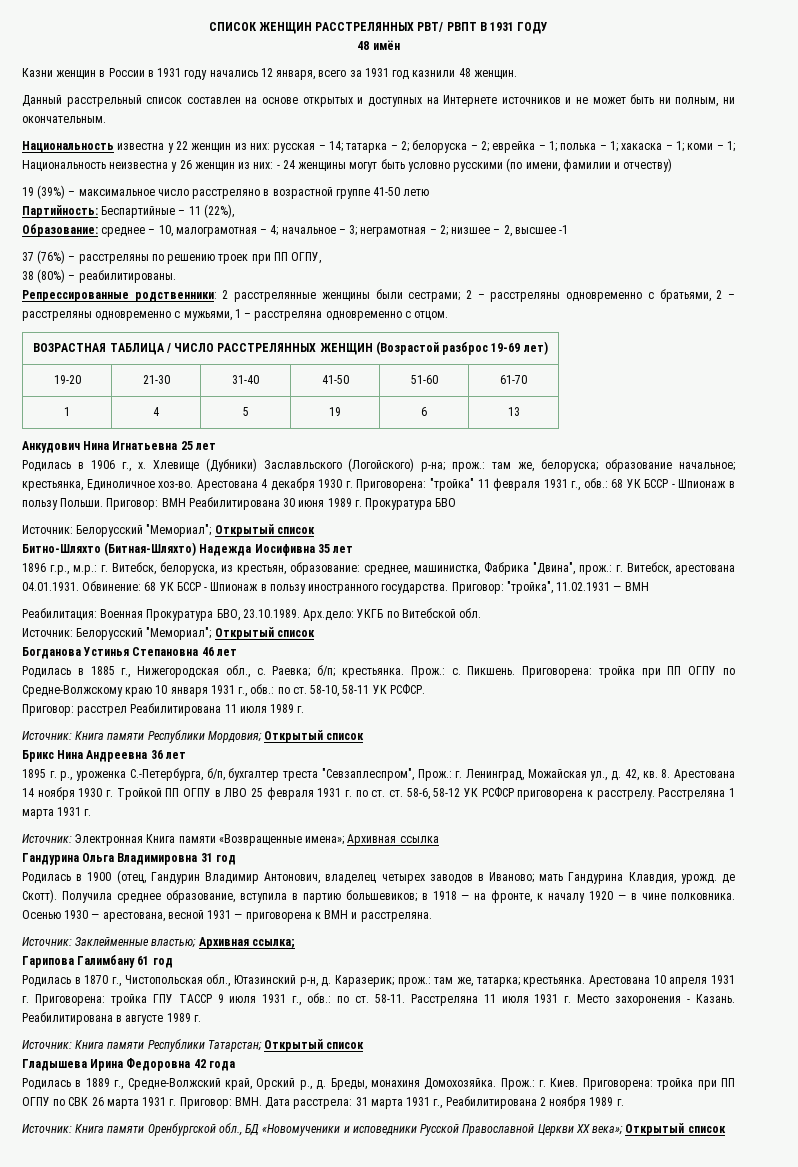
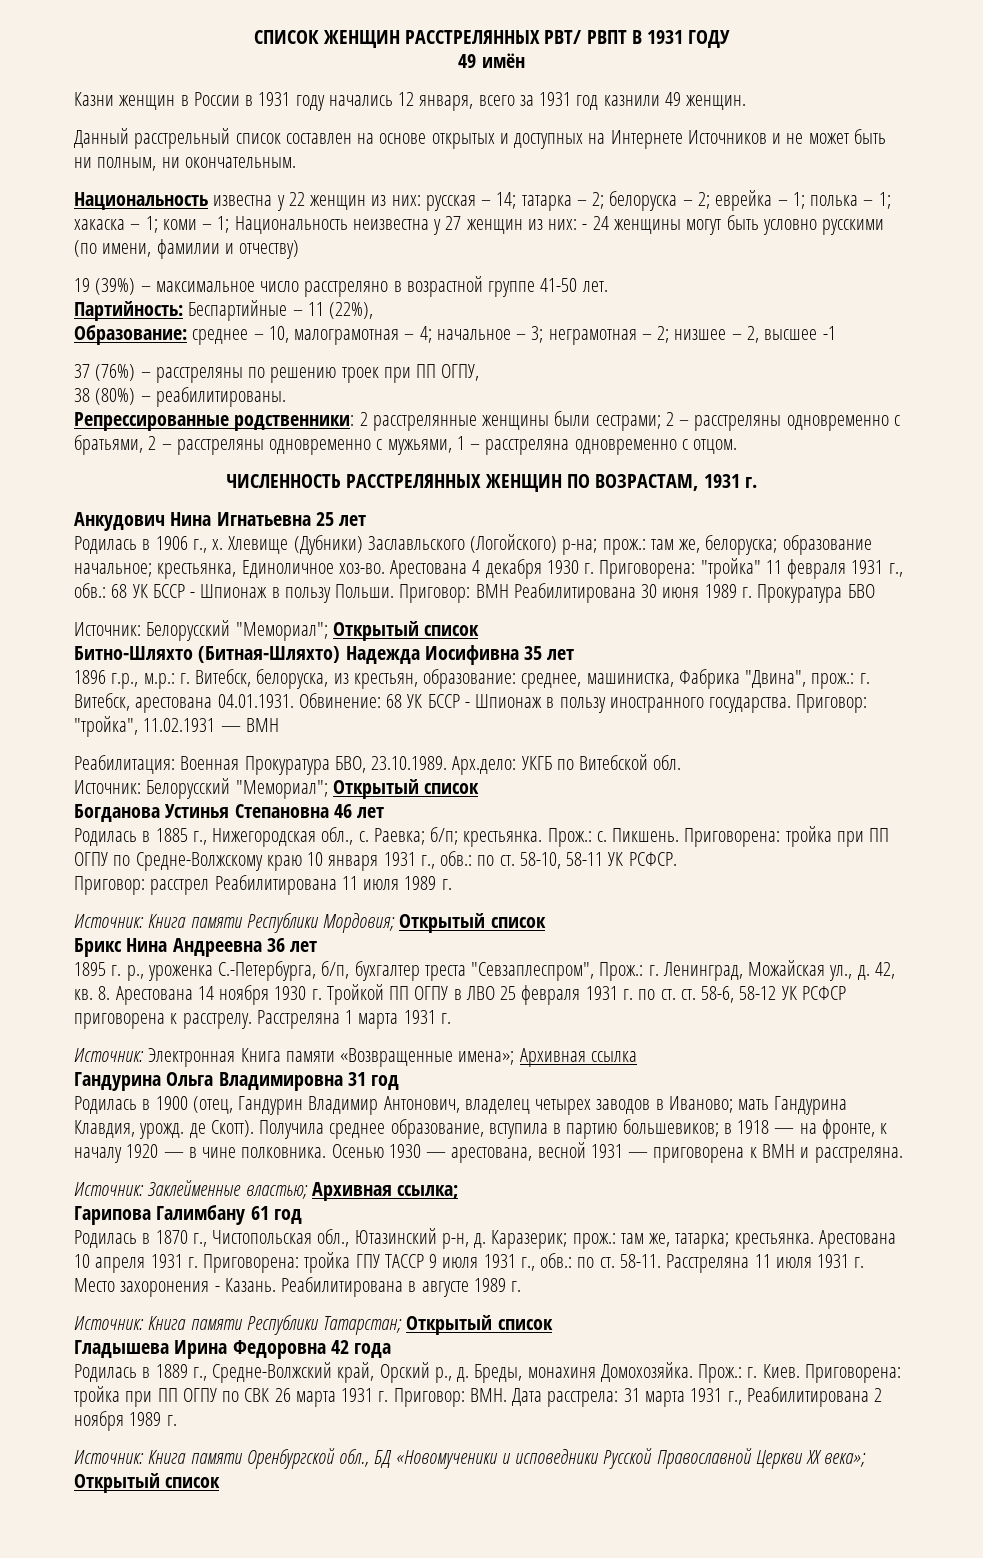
[357,41,370,50] 48 -> [458,54,477,68] 49
[458,68,471,77] 48 -> [664,92,681,106] 49
[501,97,561,104] источников -> [687,130,767,144] Источников
[179,160,192,169] 26 -> [445,216,462,230] 27
[403,189,430,196] летю -> [581,281,608,292] лет.
[33,341,548,355] [53,375,81,384] [142,375,170,384] [232,375,259,384] [321,375,349,384] [410,375,438,384] [500,375,527,384] [64,407,70,416] [153,407,159,416] [242,407,249,416] [329,407,341,416] [421,407,427,416] [507,407,520,416] // ВОЗРАСТНАЯ ТАБЛИЦА / ЧИСЛО РАССТРЕЛЯННЫХ ЖЕНЩИН (Возрастой разброс 19-69 лет) // 19-20 | 21-30 | 31-40 | 41-50 | 51-60 | 61-70 // 1 | 4 | 5 | 19 | 6 | 13 -> [226,474,757,492] // ЧИСЛЕННОСТЬ РАССТРЕЛЯННЫХ ЖЕНЩИН ПО ВОЗРАСТАМ, 1931 г.

